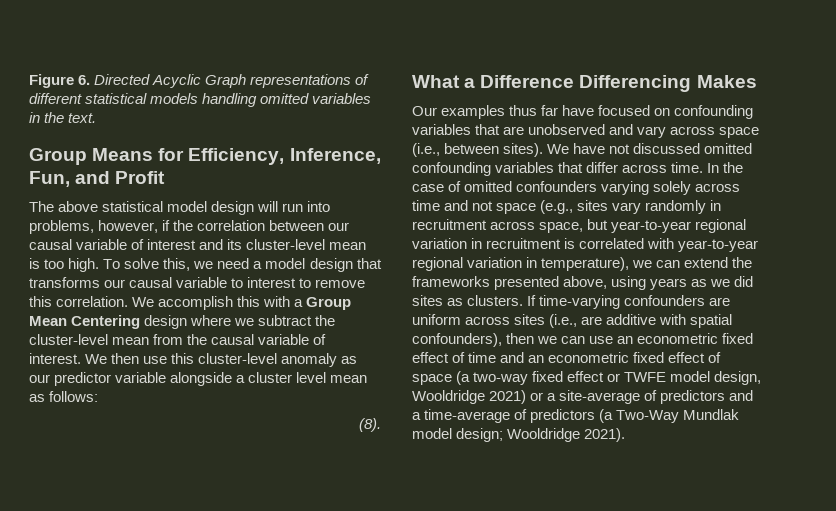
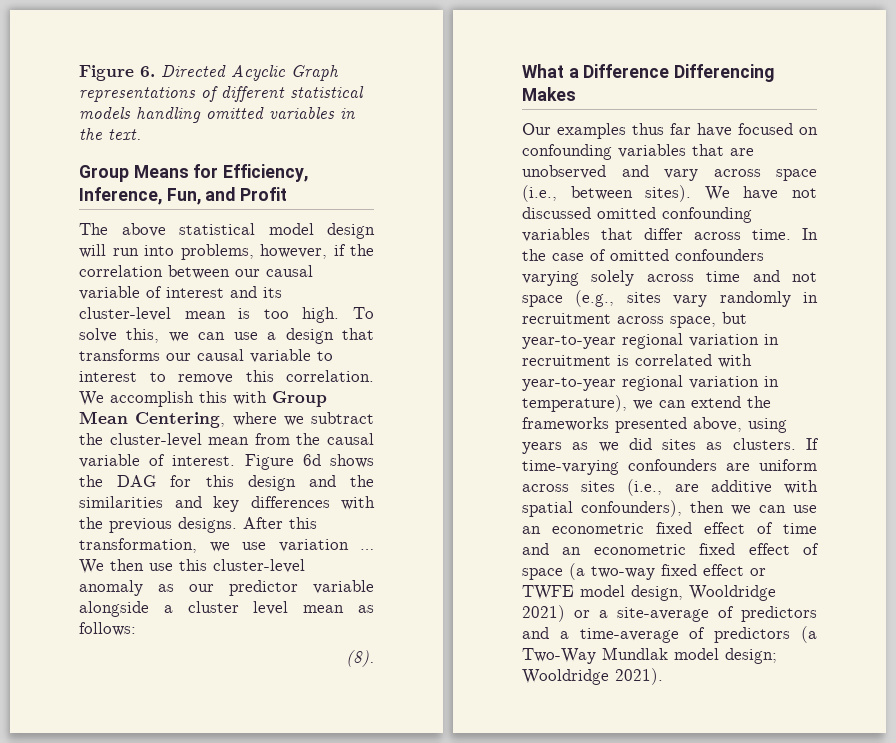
[217,258,306,269] need a model -> [198,332,277,340] can use a
[294,299,304,307] a -> (267, 398) none
[71,315,188,329] Centering design -> [135,412,226,428] Centering,
(81, 358) none -> [244,454,374,470] [79,475,374,491] [79,496,375,512] [79,517,317,533] [79,538,374,553] Figure 6d shows the DAG for this design and the similarities and key differences with the previous designs. After this transformation, we use variation …

